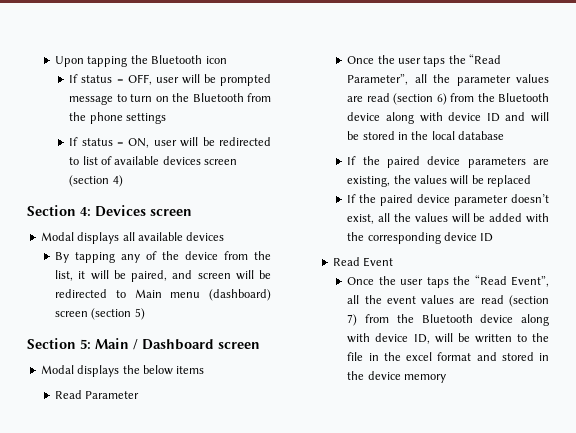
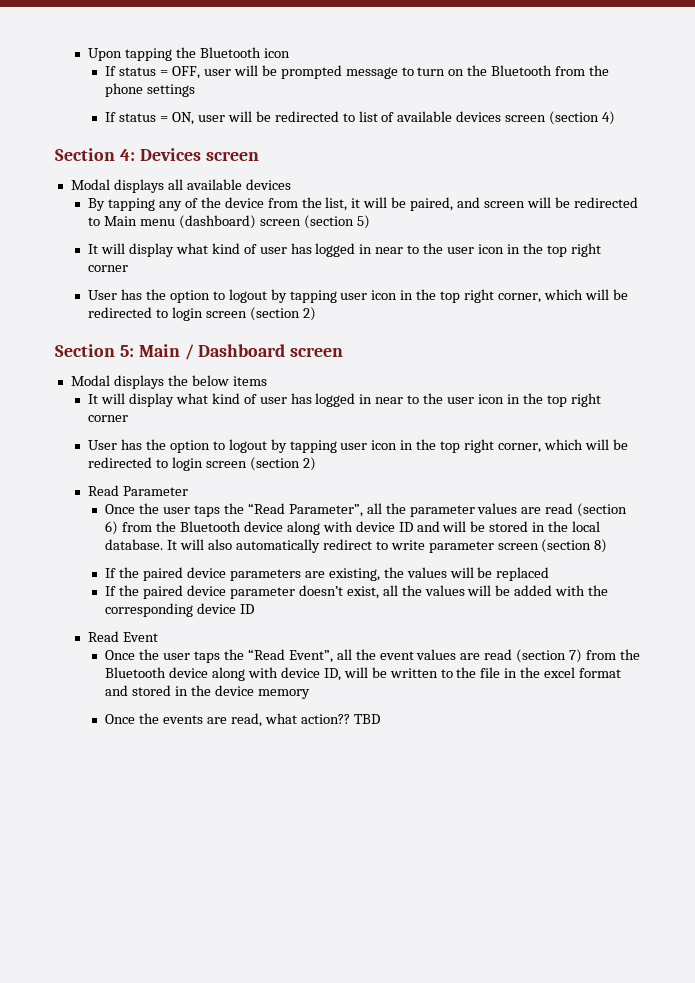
(145, 314) none -> [88,243,601,257] [88,265,129,272] [88,289,628,303] [88,307,316,321] // It will display what kind of user has logged in near to the user icon in the top right corner // User has the option to logout by tapping user icon in the top right corner, which will be redirected to login screen (section 2)
(205, 370) none -> [88,393,601,407] [88,415,129,422] [88,439,628,453] [88,457,316,471] // It will display what kind of user has logged in near to the user icon in the top right corner // User has the option to logout by tapping user icon in the top right corner, which will be redirected to login screen (section 2)
[458,131,505,140] database -> [105,539,608,553] database. It will also automatically redirect to write parameter screen (section 8)
(447, 378) none -> [105,713,380,727] // Once the events are read, what action?? TBD

